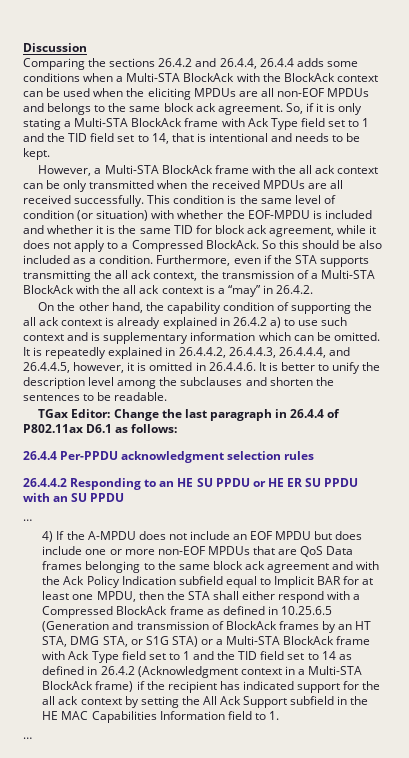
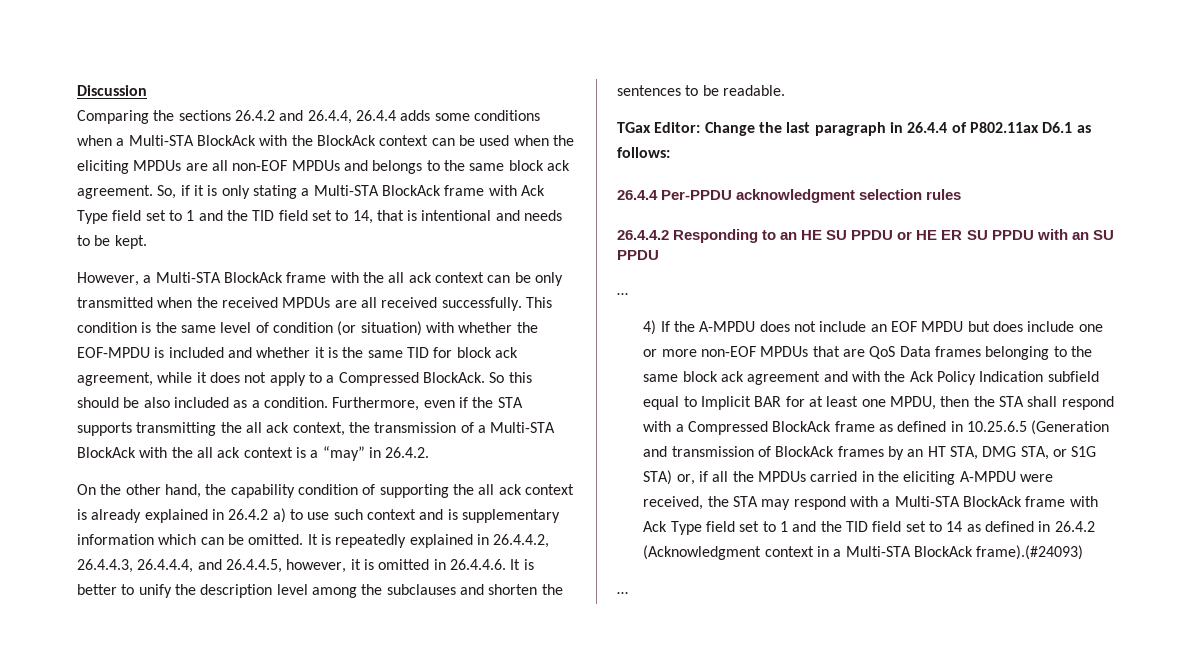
[242,591,276,600] either -> (1058, 401) none
[200,639,213,645] or -> [676,471,1053,485] [643,496,878,510] or, if all the MPDUs carried in the eliciting A-MPDU were received, the STA may respond with
[95,681,381,693] [42,696,369,708] [42,711,279,723] frame) if the recipient has indicated support for the all ack context by setting the All Ack Support subfield in the HE MAC Capabilities Information field to 1. -> [976,545,1084,560] frame).(#24093)

